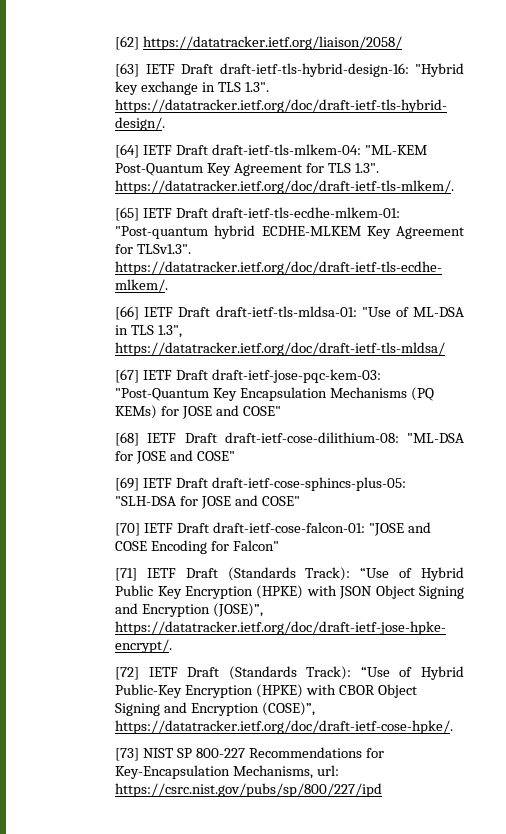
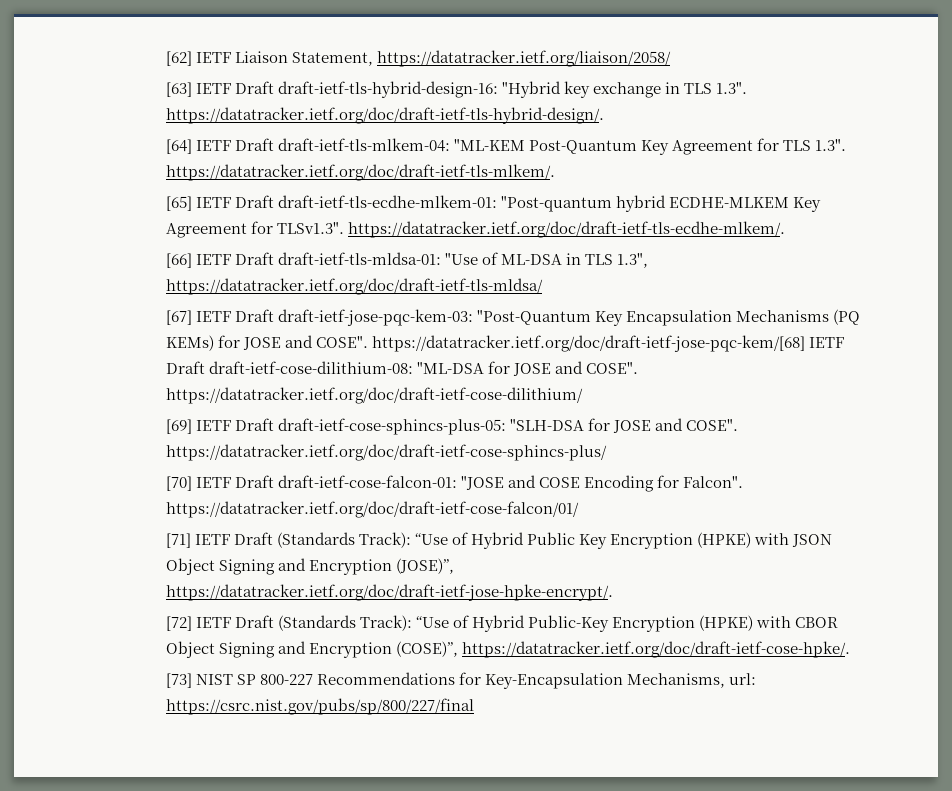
(140, 43) none -> [195,51,373,66] IETF Liaison Statement,
[242,406,281,416] [115,432,140,446] COSE" // [68] -> [315,335,805,352] COSE". https://datatracker.ietf.org/doc/draft-ietf-jose-pqc-kem/[68]
[196,451,235,461] COSE" -> [585,362,638,374] [165,387,583,404] COSE". https://datatracker.ietf.org/doc/draft-ietf-cose-dilithium/
[261,496,300,506] COSE" -> [686,419,739,431] [165,444,607,461] COSE". https://datatracker.ietf.org/doc/draft-ietf-cose-sphincs-plus/
[232,540,279,551] Falcon" -> [683,476,744,488] [165,501,579,518] Falcon". https://datatracker.ietf.org/doc/draft-ietf-cose-falcon/01/
[115,783,383,797] https://csrc.nist.gov/pubs/sp/800/227/ipd -> [165,698,474,715] https://csrc.nist.gov/pubs/sp/800/227/final

